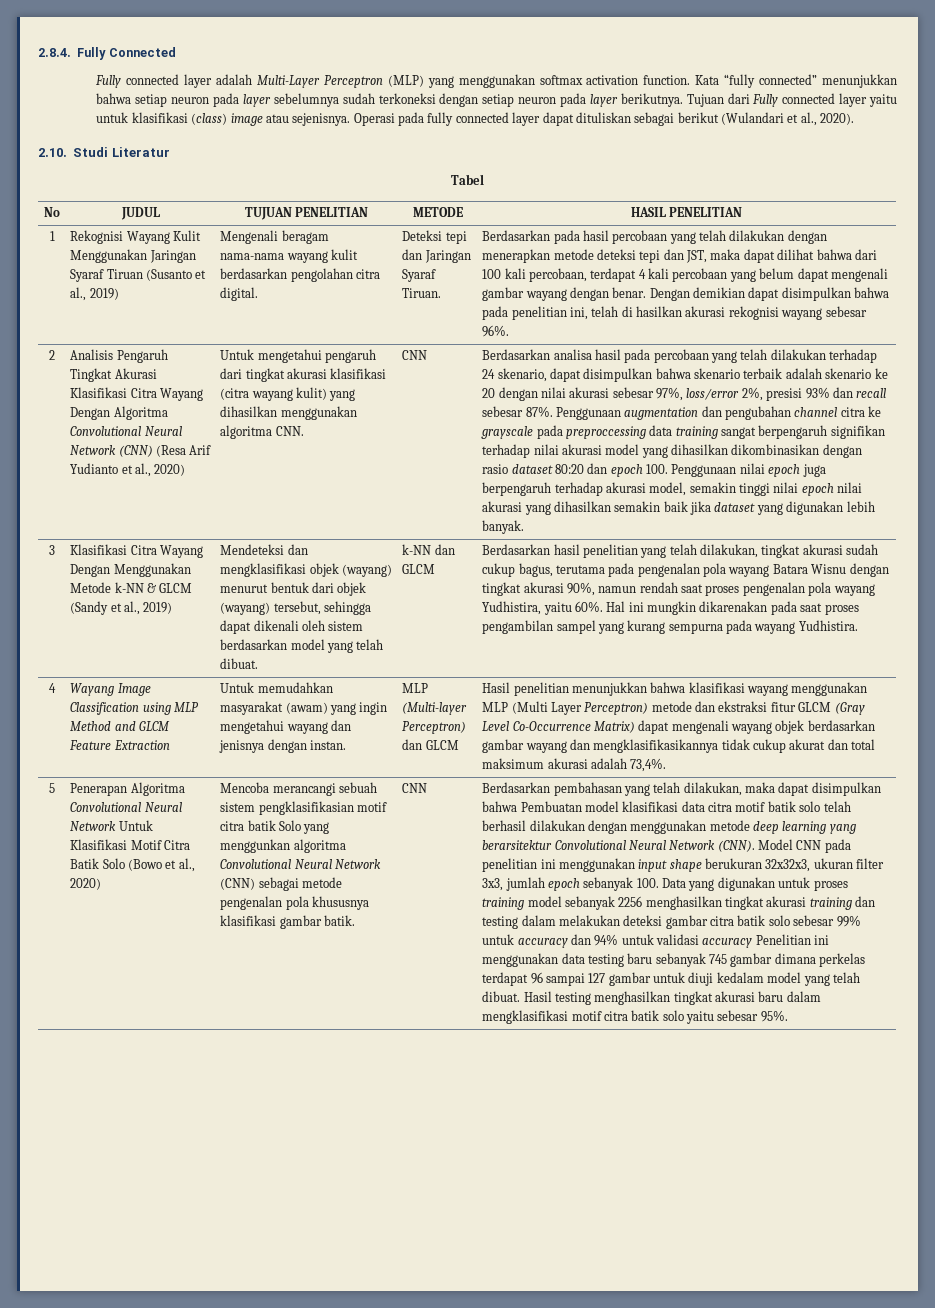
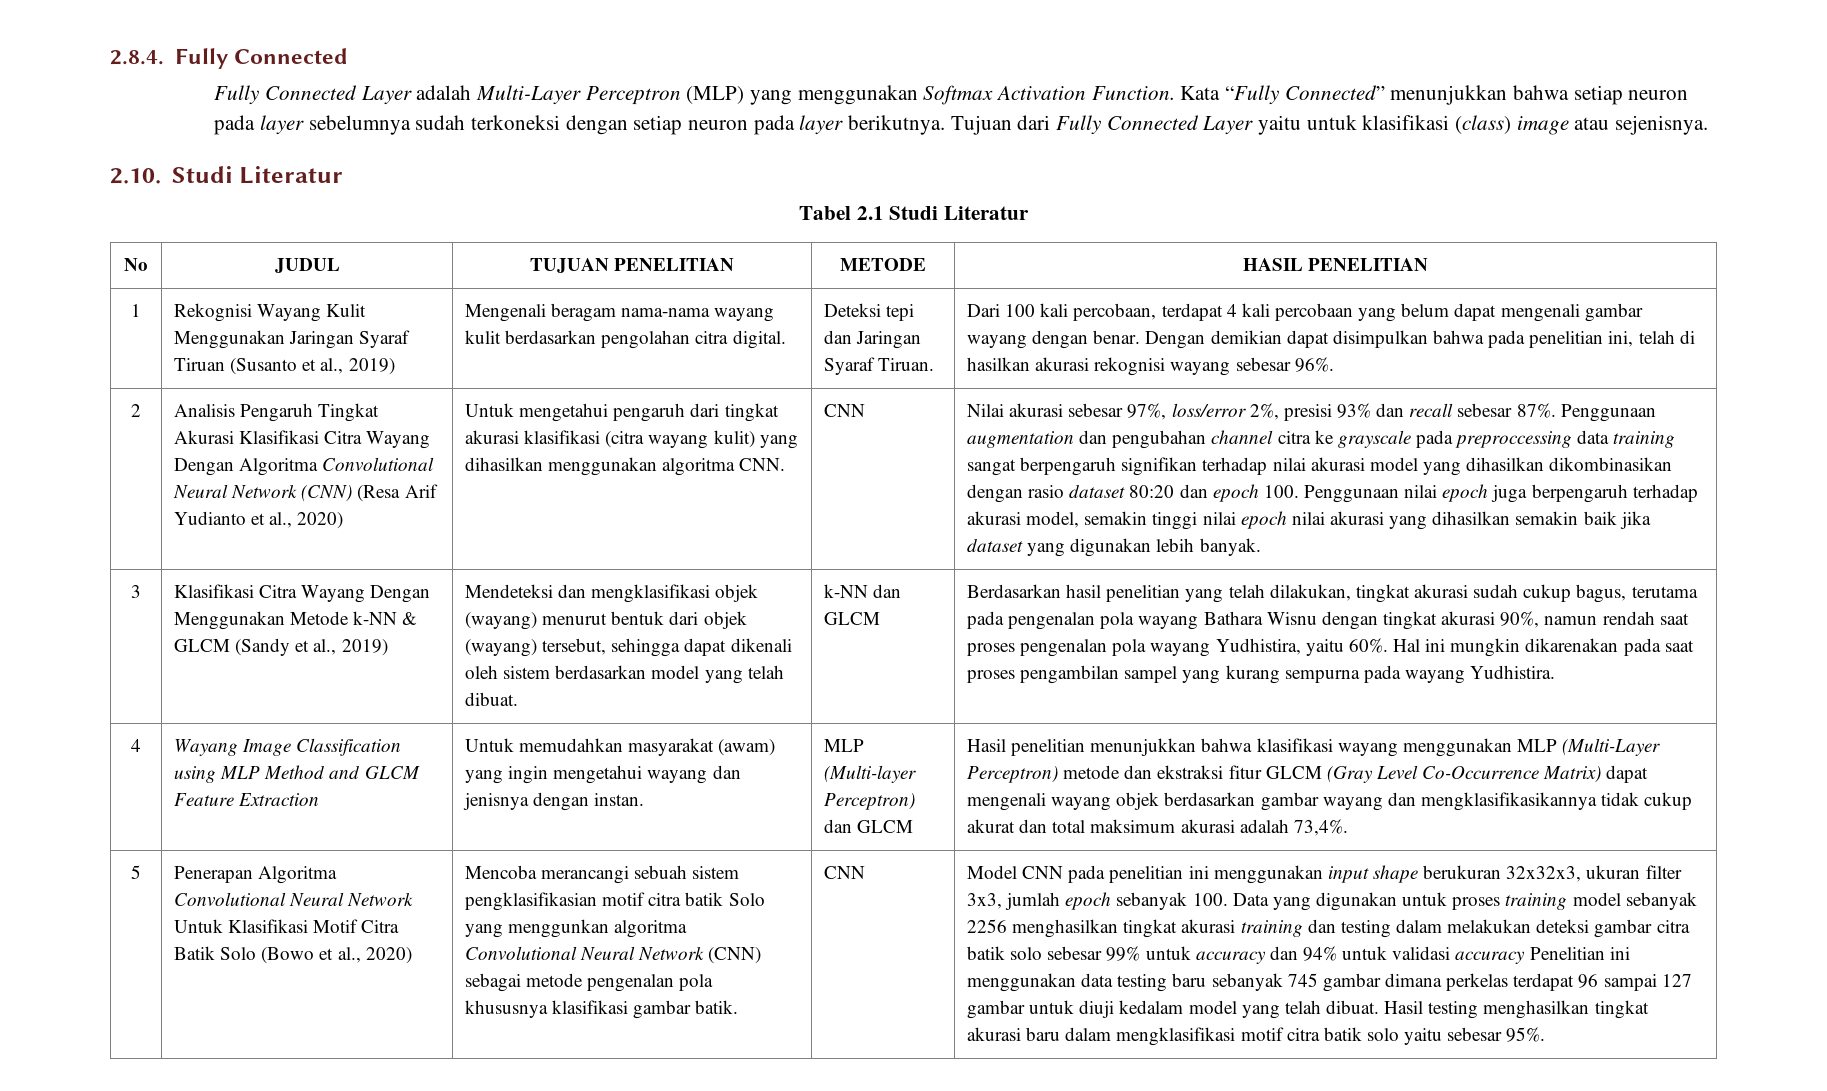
[126,74,213,88] connected layer -> [264,85,412,105] Connected Layer
[539,74,818,88] softmax activation function. Kata “fully connected” -> [923,85,1385,105] Softmax Activation Function. Kata “Fully Connected”
[782,93,868,107] connected layer -> [1106,115,1254,135] Connected Layer
[353,112,855,126] Operasi pada fully connected layer dapat dituliskan sebagai berikut (Wulandari et al., 2020). -> (1708, 125) none
(484, 179) none -> [856,206,1030,220] 2.1 Studi Literatur
[482,230,827,244] [482,249,877,263] Berdasarkan pada hasil percobaan yang telah dilakukan dengan menerapkan metode deteksi tepi dan JST, maka dapat dilihat bahwa dari -> [967,304,1001,317] Dari
[482,349,878,363] [482,368,888,382] [482,387,566,401] Berdasarkan analisa hasil pada percobaan yang telah dilakukan terhadap 24 skenario, dapat disimpulkan bahwa skenario terbaik adalah skenario ke 20 dengan nilai -> [967,404,1005,417] Nilai
[772,564,808,574] Batara -> [1203,611,1263,625] Bathara
[511,701,582,715] (Multi Layer -> [1562,738,1661,756] (Multi-Layer
[482,782,881,796] [482,801,851,812] [482,820,856,834] [482,840,755,852] Berdasarkan pembahasan yang telah dilakukan, maka dapat disimpulkan bahwa Pembuatan model klasifikasi data citra motif batik solo telah berhasil dilakukan dengan menggunakan metode deep learning yang berarsitektur Convolutional Neural Network (CNN). -> (866, 872) none

